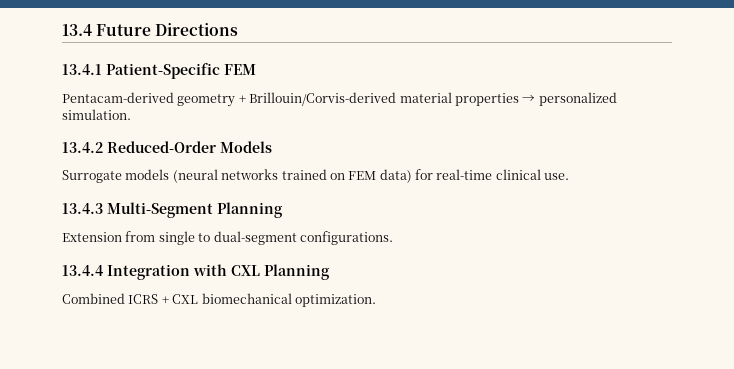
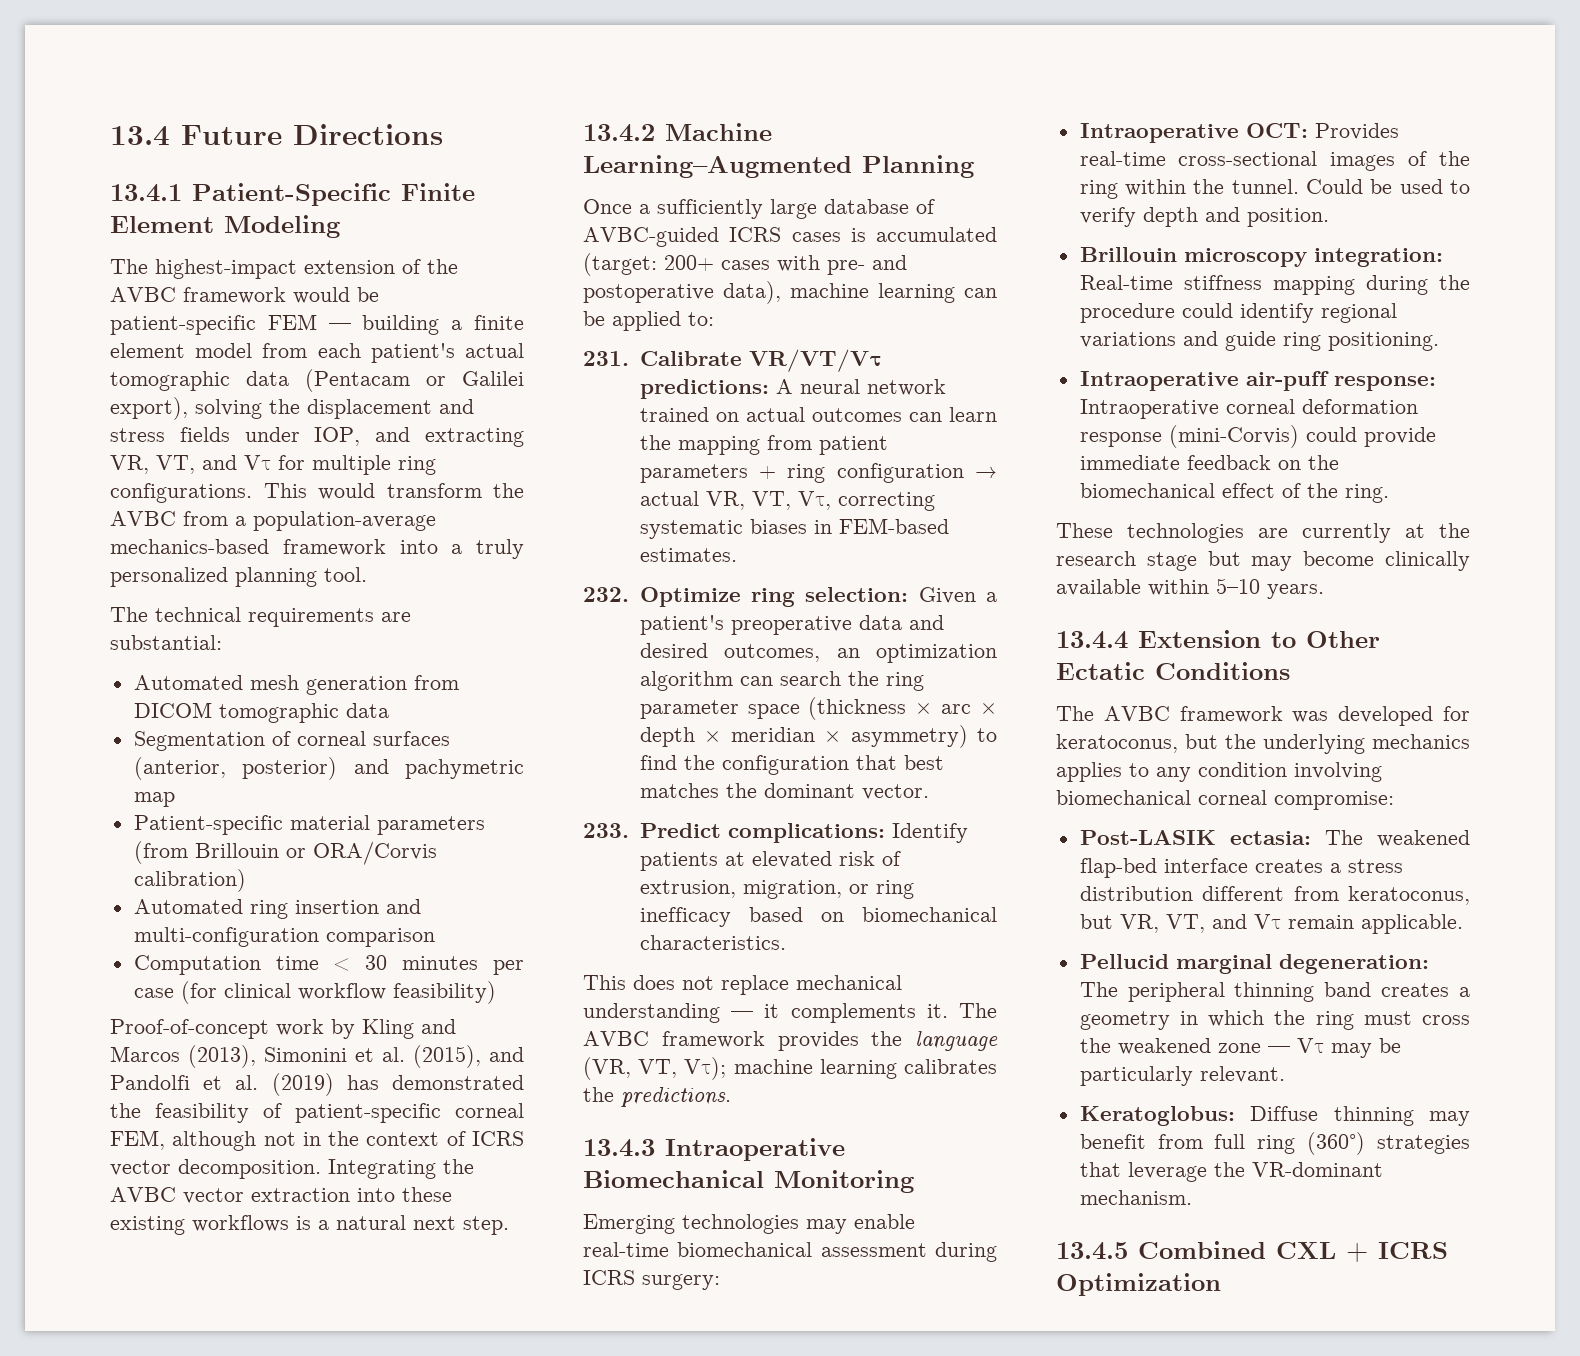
[224,64,256,75] [62,92,617,107] [62,109,131,120] [62,141,272,153] [62,169,570,183] [62,202,283,218] [62,231,393,245] [62,264,330,280] [62,293,376,307] FEM // Pentacam-derived geometry + Brillouin/Corvis-derived material properties → personalized simulation. // 13.4.2 Reduced-Order Models // Surrogate models (neural networks trained on FEM data) for real-time clinical use. // 13.4.3 Multi-Segment Planning // Extension from single to dual-segment configurations. // 13.4.4 Integration with CXL Planning // Combined ICRS + CXL biomechanical optimization. -> [401,183,475,201] [110,215,340,238] [110,259,458,279] [110,287,379,304] [110,314,524,335] [110,343,524,363] [110,369,524,392] [110,397,474,420] [110,427,524,447] [110,455,436,475] [110,483,524,503] [110,511,436,531] [110,539,524,559] [110,567,367,587] [110,607,411,627] [110,635,222,650] [133,675,459,695] [133,702,389,723] [133,731,450,751] [133,757,524,780] [133,792,175,807] [133,815,485,835] [133,841,437,865] [133,869,246,892] [133,899,421,919] [133,927,435,947] [133,955,524,975] [133,981,496,1004] [110,1019,456,1039] [110,1045,524,1068] [110,1073,524,1096] [110,1103,524,1123] [110,1130,524,1151] [110,1159,474,1179] [110,1187,452,1204] [110,1215,509,1235] [583,123,772,142] [583,155,974,178] [583,199,935,219] [583,227,997,247] [583,253,907,276] [583,281,997,304] [583,311,714,331] [583,349,882,372] [639,379,946,399] [639,407,997,422] [639,435,888,455] [639,463,997,483] [639,491,935,511] [639,518,949,539] [639,548,737,562] [583,587,997,607] [639,615,944,635] [639,643,997,663] [639,671,924,691] [639,697,997,720] [639,725,997,748] [639,755,944,775] [639,783,929,800] [583,823,968,843] [639,851,901,871] [639,880,914,899] [639,907,997,927] [639,935,786,950] [583,975,902,995] [583,1003,997,1023] [583,1031,998,1051] [583,1057,997,1080] [583,1087,731,1107] [583,1138,845,1161] [583,1170,914,1193] [583,1214,915,1234] [583,1242,997,1262] [583,1270,720,1290] [1079,123,1399,143] [1079,151,1470,171] [1079,179,1470,199] [1079,207,1329,227] [1079,247,1443,267] [1079,275,1470,295] [1079,303,1397,323] [1079,331,1439,351] [1079,371,1436,391] [1079,399,1418,419] [1079,425,1436,448] [1079,455,1339,470] [1079,483,1389,503] [1056,523,1470,543] [1056,551,1470,571] [1056,578,1324,599] [1056,630,1380,649] [1056,662,1290,680] [1056,706,1470,726] [1056,734,1470,754] [1056,762,1382,782] [1056,790,1394,810] [1079,830,1470,847] [1079,858,1403,878] [1079,886,1470,905] [1079,914,1463,934] [1079,954,1429,974] [1079,982,1470,1002] [1079,1010,1470,1030] [1079,1038,1401,1058] [1079,1066,1285,1086] [1079,1106,1470,1126] [1079,1132,1470,1155] [1079,1162,1383,1182] [1079,1190,1192,1205] [1056,1241,1448,1262] [1056,1273,1221,1296] Finite Element Modeling // The highest-impact extension of the AVBC framework would be patient-specific FEM — building a finite element model from each patient's actual tomographic data (Pentacam or Galilei export), solving the displacement and stress fields under IOP, and extracting VR, VT, and Vτ for multiple ring configurations. This would transform the AVBC from a population-average mechanics-based framework into a truly personalized planning tool. // The technical requirements are substantial: // Automated mesh generation from DICOM tomographic data // Segmentation of corneal surfaces (anterior, posterior) and pachymetric map // Patient-specific material parameters (from Brillouin or ORA/Corvis calibration) // Automated ring insertion and multi-configuration comparison // Computation time < 30 minutes per case (for clinical workflow feasibility) // Proof-of-concept work by Kling and Marcos (2013), Simonini et al. (2015), and Pandolfi et al. (2019) has demonstrated the feasibility of patient-specific corneal FEM, although not in the context of ICRS vector decomposition. Integrating the AVBC vector extraction into these existing workflows is a natural next step. // 13.4.2 Machine Learning–Augmented Planning // Once a sufficiently large database of AVBC-guided ICRS cases is accumulated (target: 200+ cases with pre- and postoperative data), machine learning can be applied to: // 231. Calibrate VR/VT/Vτ predictions: A neural network trained on actual outcomes can learn the mapping from patient parameters + ring configuration → actual VR, VT, Vτ, correcting systematic biases in FEM-based estimates. // 232. Optimize ring selection: Given a patient's preoperative data and desired outcomes, an optimization algorithm can search the ring parameter space (thickness × arc × depth × meridian × asymmetry) to find the configuration that best matches the dominant vector. // 233. Predict complications: Identify patients at elevated risk of extrusion, migration, or ring inefficacy based on biomechanical characteristics. // This does not replace mechanical understanding — it complements it. The AVBC framework provides the language (VR, VT, Vτ); machine learning calibrates the predictions. // 13.4.3 Intraoperative Biomechanical Monitoring // Emerging technologies may enable real-time biomechanical assessment during ICRS surgery: // Intraoperative OCT: Provides real-time cross-sectional images of the ring within the tunnel. Could be used to verify depth and position. // Brillouin microscopy integration: Real-time stiffness mapping during the procedure could identify regional variations and guide ring positioning. // Intraoperative air-puff response: Intraoperative corneal deformation response (mini-Corvis) could provide immediate feedback on the biomechanical effect of the ring. // These technologies are currently at the research stage but may become clinically available within 5–10 years. // 13.4.4 Extension to Other Ectatic Conditions // The AVBC framework was developed for keratoconus, but the underlying mechanics applies to any condition involving biomechanical corneal compromise: // Post-LASIK ectasia: The weakened flap-bed interface creates a stress distribution different from keratoconus, but VR, VT, and Vτ remain applicable. // Pellucid marginal degeneration: The peripheral thinning band creates a geometry in which the ring must cross the weakened zone — Vτ may be particularly relevant. // Keratoglobus: Diffuse thinning may benefit from full ring (360°) strategies that leverage the VR-dominant mechanism. // 13.4.5 Combined CXL + ICRS Optimization

